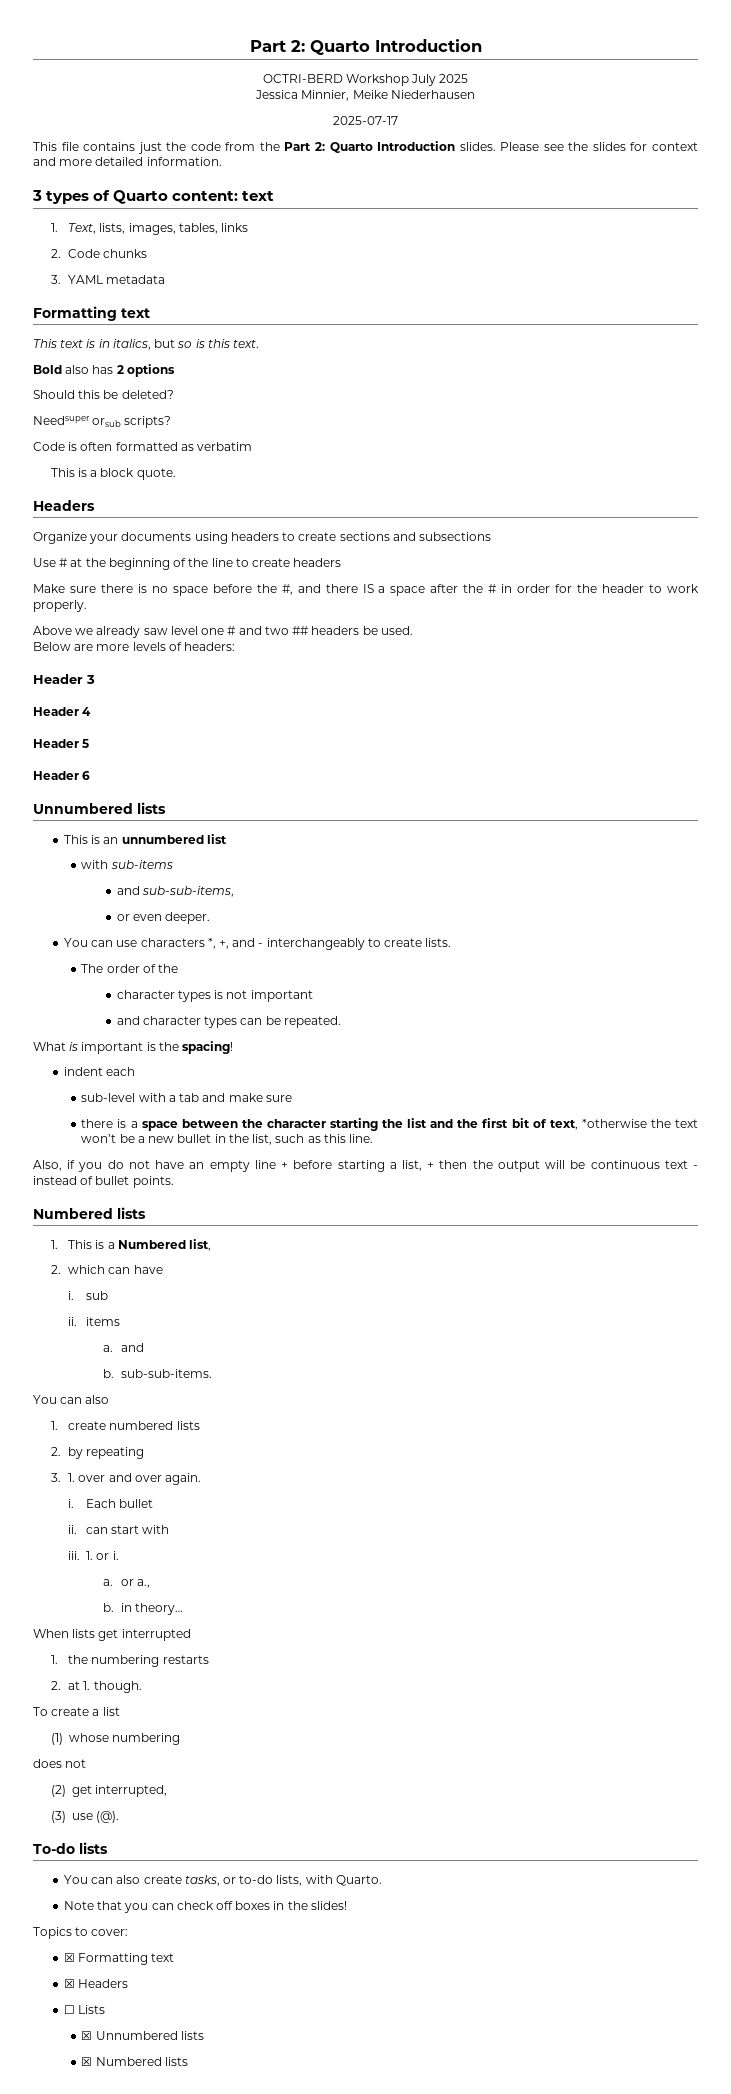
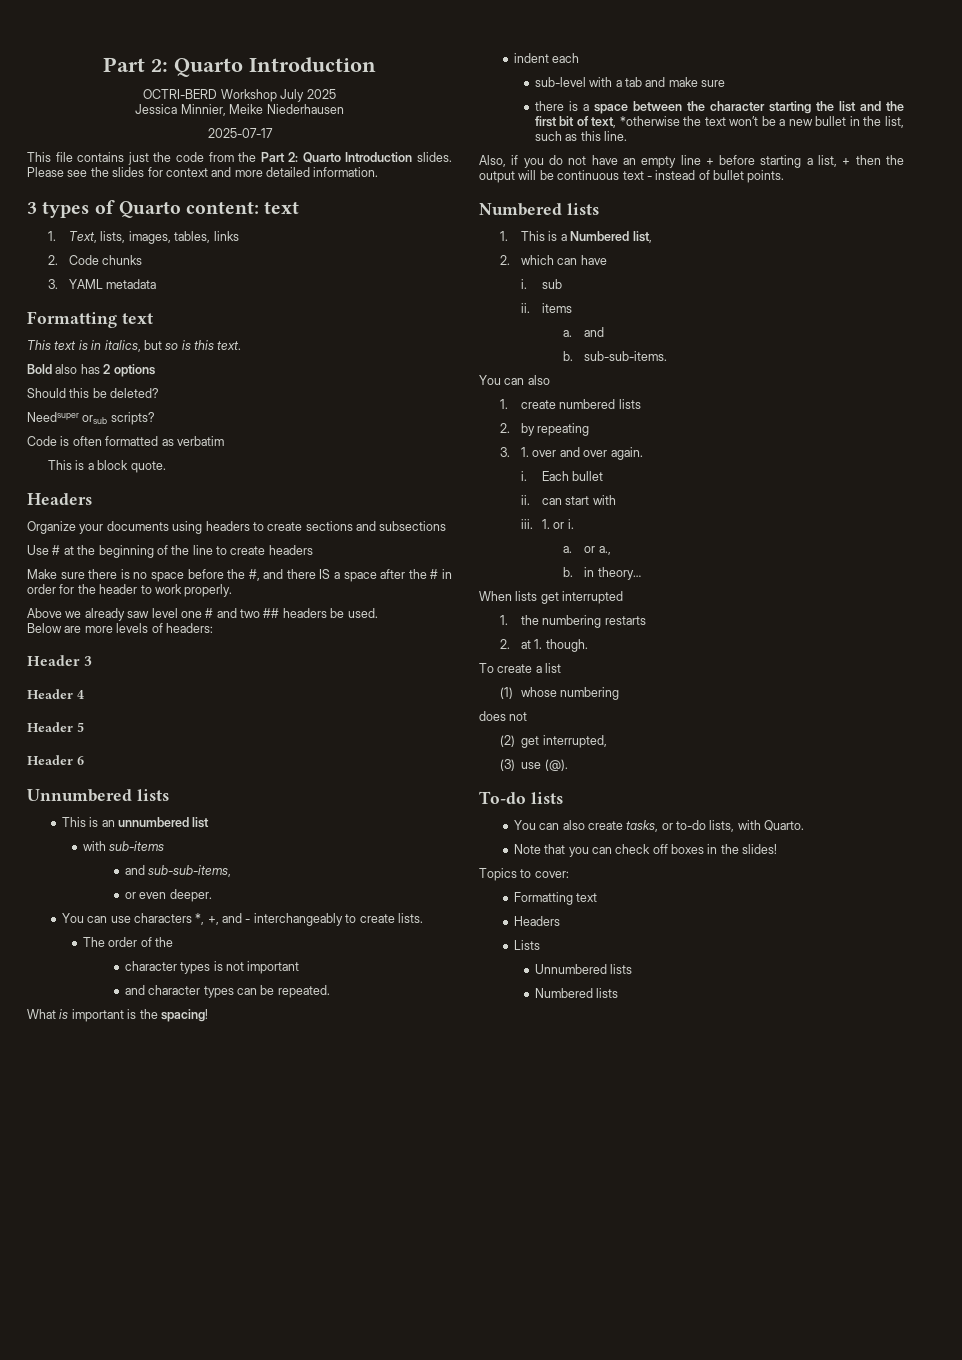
[63,1953,175,1965] [63,1979,129,1988] [63,2005,75,2014] ☒ Formatting text // ☒ Headers // ☐ -> [513,892,598,905] [513,916,560,926] Formatting text // Headers //
[81,2031,204,2040] [81,2057,93,2066] ☒ Unnumbered lists // ☒ -> [534,964,633,974] Unnumbered lists //

